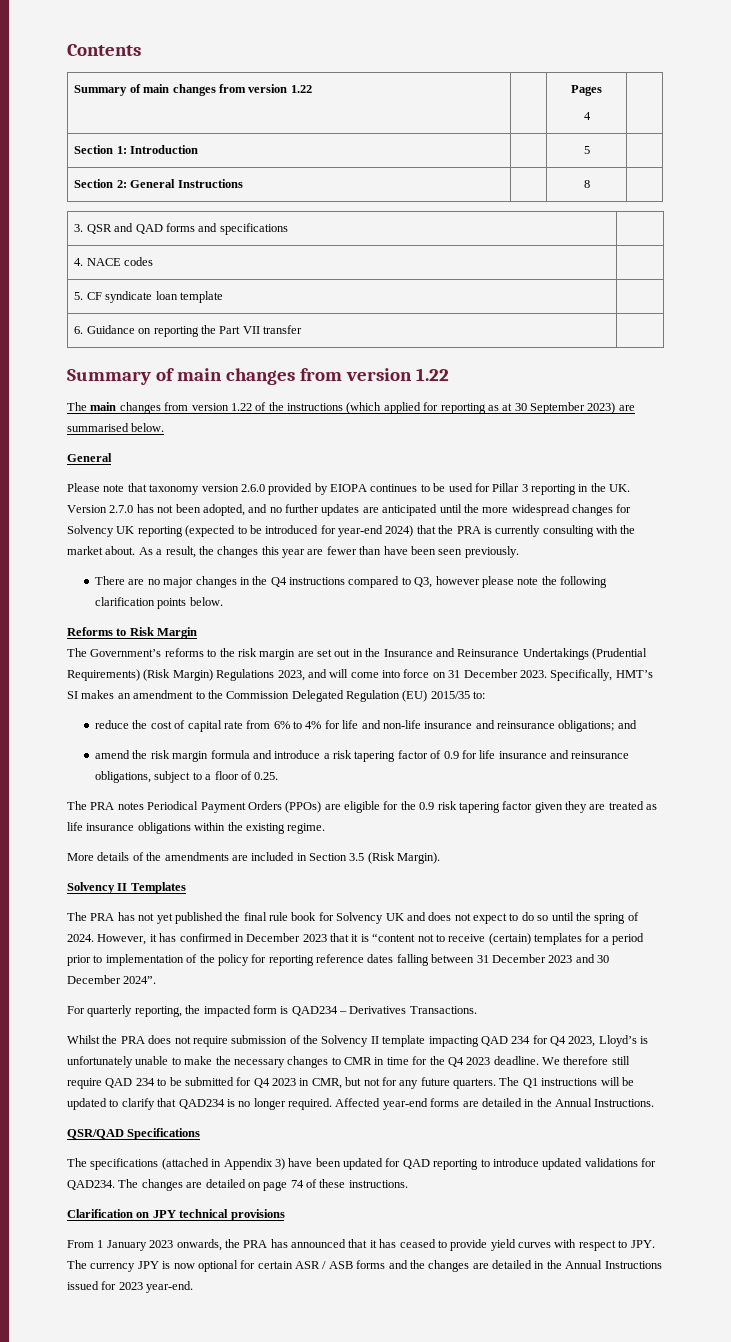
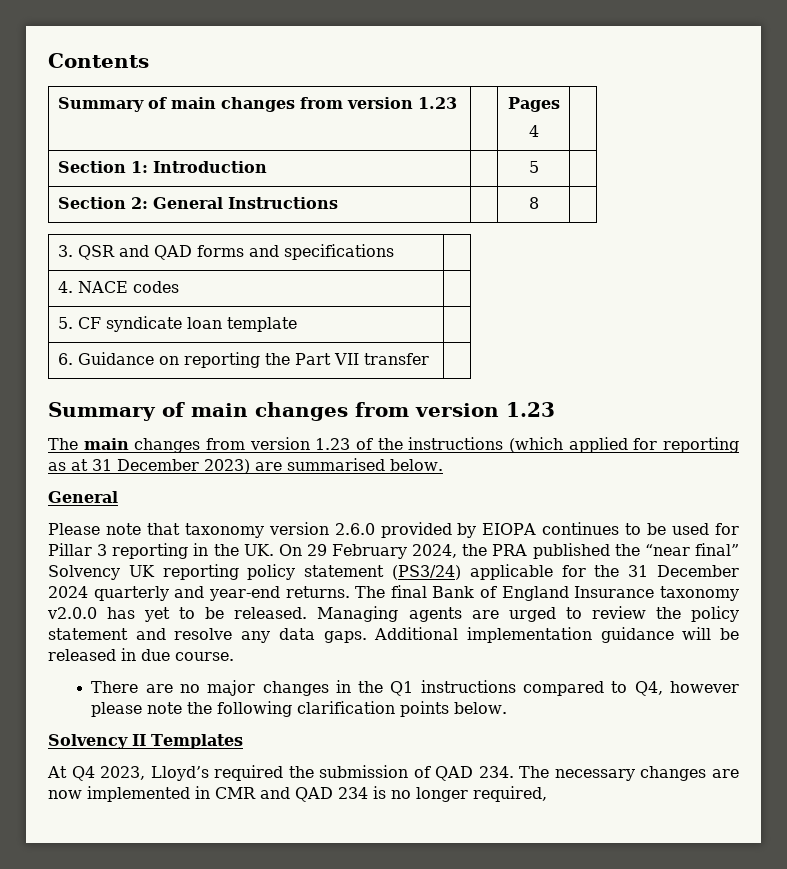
[290,85,312,93] 1.22 -> [417,97,457,109] 1.23
[415,368,449,381] 1.22 -> [506,402,555,417] 1.23
[230,403,252,411] 1.22 -> [315,438,351,450] 1.23
[514,402,585,414] 30 September -> [92,459,199,471] 31 December
[67,504,632,516] [67,525,636,537] [67,546,519,558] Version 2.7.0 has not been adopted, and no further updates are anticipated until the more widespread changes for Solvency UK reporting (expected to be introduced for year-end 2024) that the PRA is currently consulting with the market about. As a result, the changes this year are fewer than have been seen previously. -> [278,543,739,559] [48,564,739,580] [48,585,739,601] [47,606,740,622] [48,627,739,643] [48,648,234,661] On 29 February 2024, the PRA published the “near final” Solvency UK reporting policy statement (PS3/24) applicable for the 31 December 2024 quarterly and year-end returns. The final Bank of England Insurance taxonomy v2.0.0 has yet to be released. Managing agents are urged to review the policy statement and resolve any data gaps. Additional implementation guidance will be released in due course.
[270,577,287,587] Q4 -> [390,681,414,696] Q1
[414,577,433,588] Q3, -> [634,681,663,696] Q4,
[67,627,198,639] [67,648,647,660] [67,669,653,681] [67,690,486,702] [95,720,637,732] [95,750,630,762] [95,771,279,783] [67,801,658,813] [67,822,326,834] [67,852,441,864] [67,882,186,894] [67,912,639,924] [67,933,645,945] [67,954,609,966] [67,975,157,984] [67,1005,477,1017] [67,1035,649,1047] [67,1056,630,1068] [67,1077,634,1089] [67,1098,655,1110] [67,1128,201,1140] [67,1158,656,1170] [67,1179,408,1191] [67,1209,285,1221] [67,1239,655,1251] [67,1260,662,1272] [67,1281,194,1293] Reforms to Risk Margin // The Government’s reforms to the risk margin are set out in the Insurance and Reinsurance Undertakings (Prudential Requirements) (Risk Margin) Regulations 2023, and will come into force on 31 December 2023. Specifically, HMT’s SI makes an amendment to the Commission Delegated Regulation (EU) 2015/35 to: // reduce the cost of capital rate from 6% to 4% for life and non-life insurance and reinsurance obligations; and // amend the risk margin formula and introduce a risk tapering factor of 0.9 for life insurance and reinsurance obligations, subject to a floor of 0.25. // The PRA notes Periodical Payment Orders (PPOs) are eligible for the 0.9 risk tapering factor given they are treated as life insurance obligations within the existing regime. // More details of the amendments are included in Section 3.5 (Risk Margin). // Solvency II Templates // The PRA has not yet published the final rule book for Solvency UK and does not expect to do so until the spring of 2024. However, it has confirmed in December 2023 that it is “content not to receive (certain) templates for a period prior to implementation of the policy for reporting reference dates falling between 31 December 2023 and 30 December 2024”. // For quarterly reporting, the impacted form is QAD234 – Derivatives Transactions. // Whilst the PRA does not require submission of the Solvency II template impacting QAD 234 for Q4 2023, Lloyd’s is unfortunately unable to make the necessary changes to CMR in time for the Q4 2023 deadline. We therefore still require QAD 234 to be submitted for Q4 2023 in CMR, but not for any future quarters. The Q1 instructions will be updated to clarify that QAD234 is no longer required. Affected year-end forms are detailed in the Annual Instructions. // QSR/QAD Specifications // The specifications (attached in Appendix 3) have been updated for QAD reporting to introduce updated validations for QAD234. The changes are detailed on page 74 of these instructions. // Clarification on JPY technical provisions // From 1 January 2023 onwards, the PRA has announced that it has ceased to provide yield curves with respect to JPY. The currency JPY is now optional for certain ASR / ASB forms and the changes are detailed in the Annual Instructions issued for 2023 year-end. -> [48,734,243,749] [47,765,740,781] [48,786,547,802] Solvency II Templates // At Q4 2023, Lloyd’s required the submission of QAD 234. The necessary changes are now implemented in CMR and QAD 234 is no longer required,

